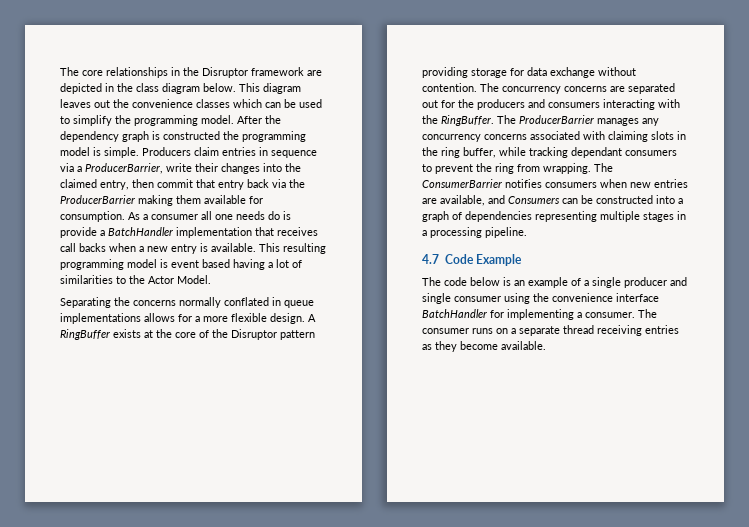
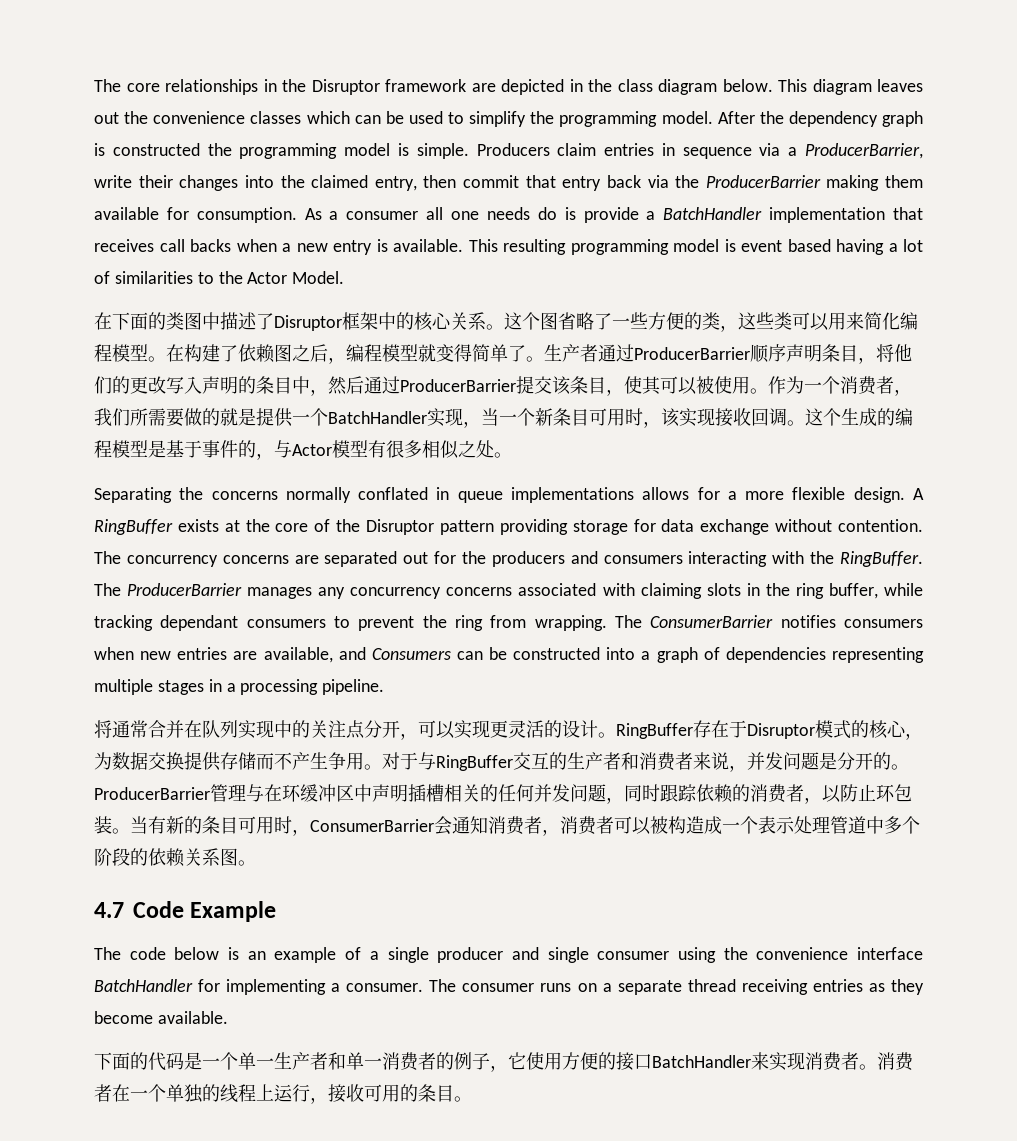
(211, 279) none -> [94,312,918,332] [94,344,912,364] [94,376,912,396] [94,408,913,428] [94,440,512,460] // 在下面的类图中描述了Disruptor框架中的核心关系。这个图省略了一些方便的类，这些类可以用来简化编程模型。在构建了依赖图之后，编程模型就变得简单了。生产者通过ProducerBarrier顺序声明条目，将他们的更改写入声明的条目中，然后通过ProducerBarrier提交该条目，使其可以被使用。作为一个消费者，我们所需要做的就是提供一个BatchHandler实现，当一个新条目可用时，该实现接收回调。这个生成的编程模型是基于事件的，与Actor模型有很多相似之处。
(527, 232) none -> [94,720,923,740] [94,752,909,772] [94,784,912,804] [94,816,920,836] [94,848,256,867] // 将通常合并在队列实现中的关注点分开，可以实现更灵活的设计。RingBuffer存在于Disruptor模式的核心，为数据交换提供存储而不产生争用。对于与RingBuffer交互的生产者和消费者来说，并发问题是分开的。ProducerBarrier管理与在环缓冲区中声明插槽相关的任何并发问题，同时跟踪依赖的消费者，以防止环包装。当有新的条目可用时，ConsumerBarrier会通知消费者，消费者可以被构造成一个表示处理管道中多个阶段的依赖关系图。
(546, 345) none -> [94,1052,914,1072] [94,1084,472,1104] // 下面的代码是一个单一生产者和单一消费者的例子，它使用方便的接口BatchHandler来实现消费者。消费者在一个单独的线程上运行，接收可用的条目。

